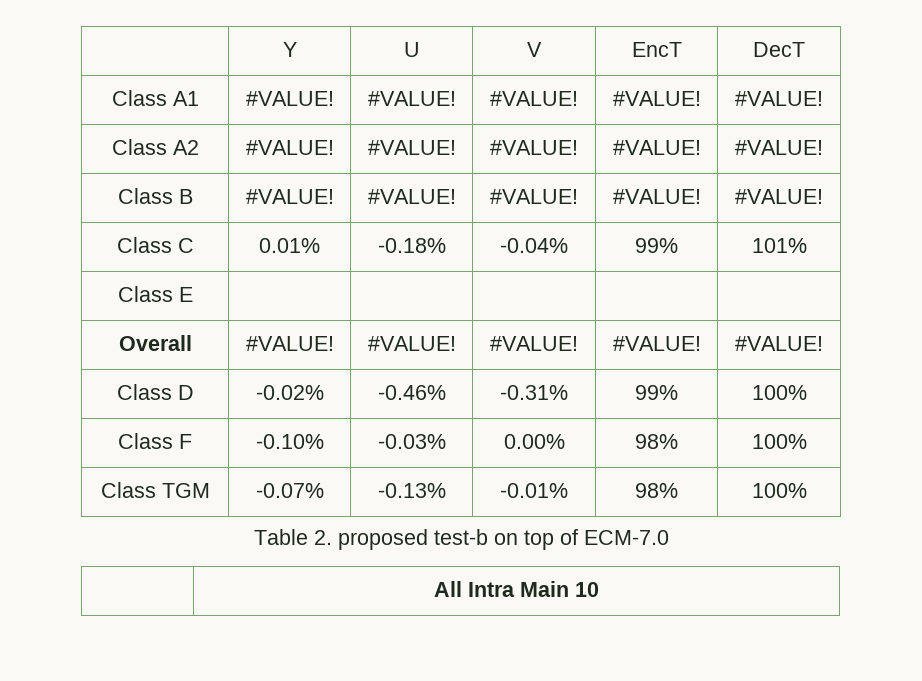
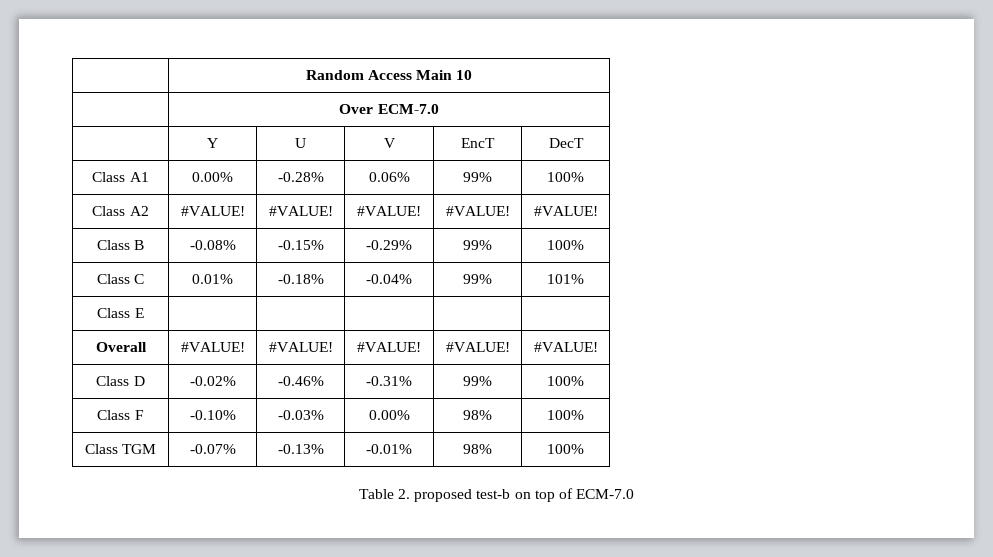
(282, 49) none -> [305,70,473,80] [339,104,439,114] | Random Access Main 10 // | Over ECM-7.0 //
[245,91,334,106] [367,91,456,106] [490,91,578,106] [612,91,701,106] [735,91,823,106] #VALUE! | #VALUE! | #VALUE! | #VALUE! | #VALUE! -> [192,172,233,182] [277,172,324,182] [368,172,410,182] [463,172,492,182] [547,172,584,182] 0.00% | -0.28% | 0.06% | 99% | 100%
[245,189,334,204] [367,189,456,204] [490,189,578,204] [612,189,701,204] [735,189,823,204] #VALUE! | #VALUE! | #VALUE! | #VALUE! | #VALUE! -> [189,240,236,250] [277,240,324,250] [366,240,412,250] [463,240,492,250] [547,240,584,250] -0.08% | -0.15% | -0.29% | 99% | 100%
[434,581,599,597] // | All Intra Main 10 -> (635, 494) none

